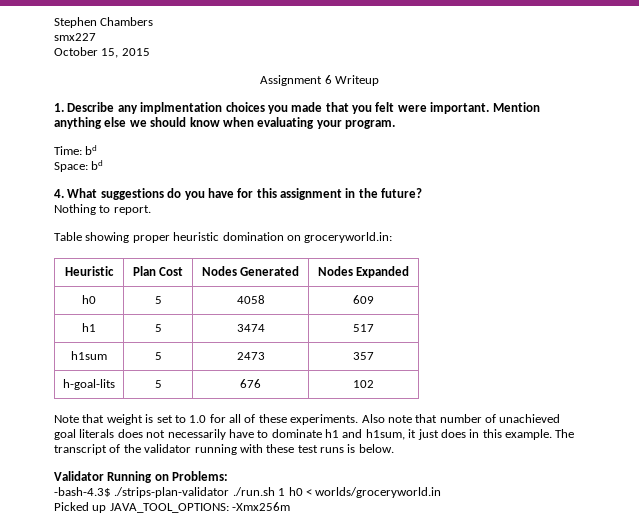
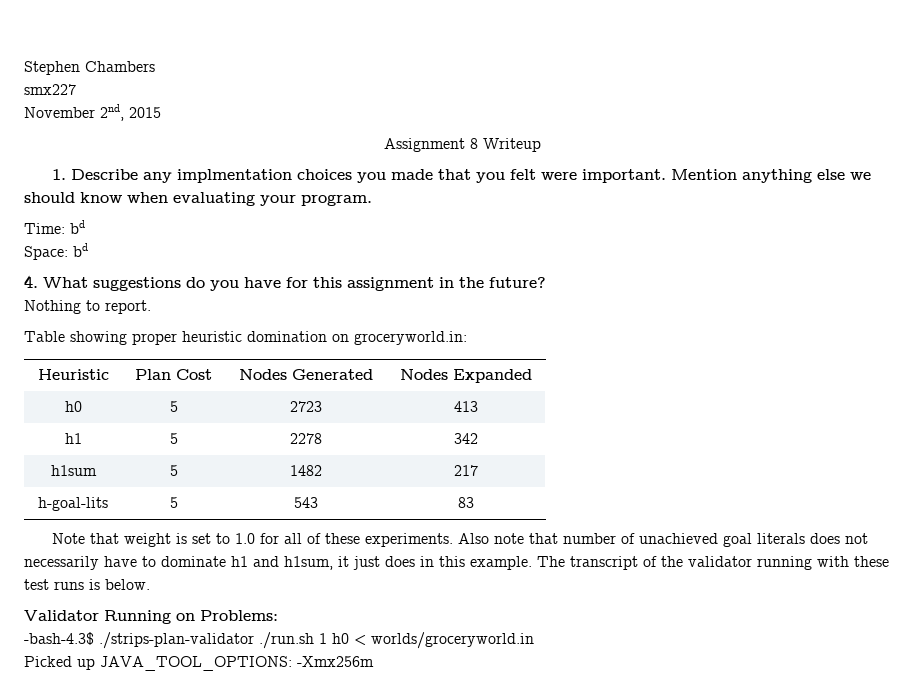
[54,47,119,58] October 15, -> [24,104,124,121] November 2nd,
[324,75,332,84] 6 -> [469,138,478,149] 8
[236,295,265,304] [353,295,374,304] 4058 | 609 -> [290,401,322,412] [454,401,478,412] 2723 | 413
[236,324,265,332] [353,324,374,332] 3474 | 517 -> [290,433,322,444] [454,433,478,444] 2278 | 342
[236,352,265,360] [353,352,374,360] 2473 | 357 -> [290,465,322,476] [454,465,478,476] 1482 | 217
[240,379,261,388] [353,380,374,388] 676 | 102 -> [294,497,318,508] [458,497,474,508] 543 | 83

